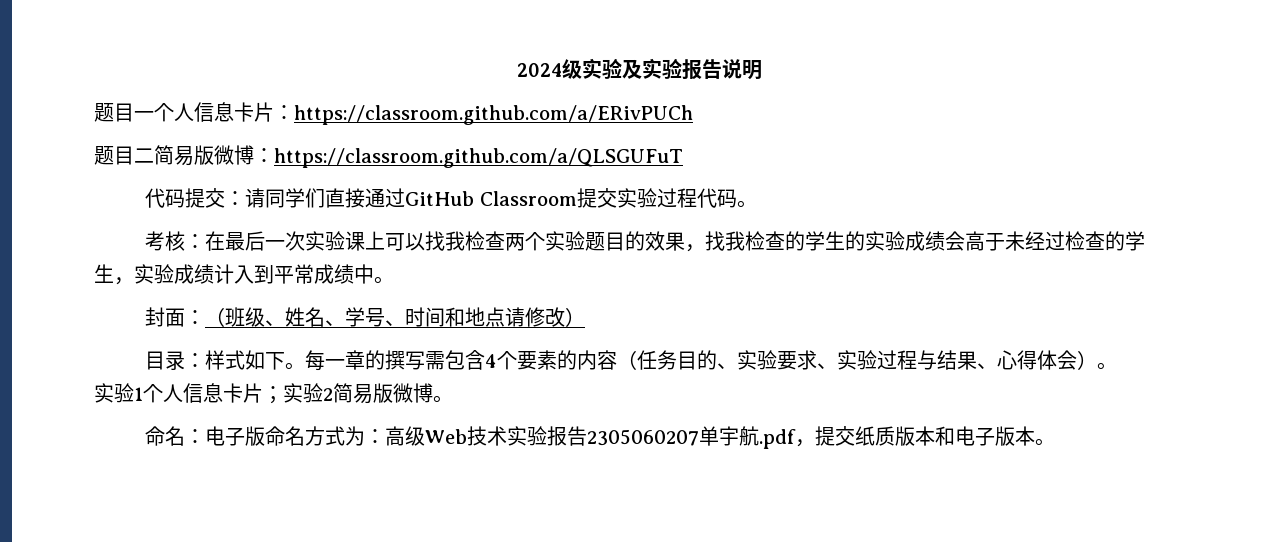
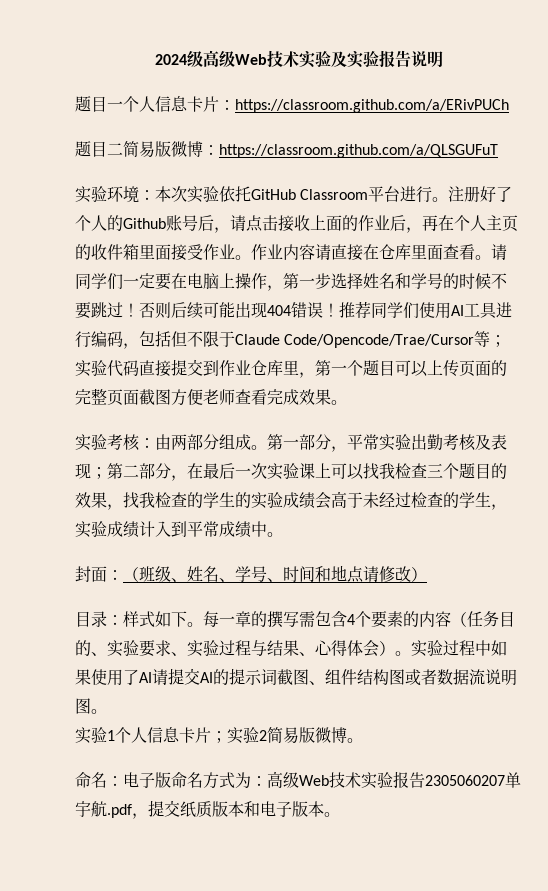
(582, 69) none -> [202,50,299,68] 高级Web技术
[145,188,757,208] [145,231,206,251] 代码提交：请同学们直接通过GitHub Classroom提交实验过程代码。 // 考核： -> [75,186,513,203] [75,215,518,233] [75,244,507,261] [75,273,507,291] [75,301,512,319] [75,331,507,349] [75,359,507,378] [75,388,347,406] [75,434,507,452] [75,463,187,481] 实验环境：本次实验依托GitHub Classroom平台进行。注册好了个人的Github账号后，请点击接收上面的作业后，再在个人主页的收件箱里面接受作业。作业内容请直接在仓库里面查看。请同学们一定要在电脑上操作，第一步选择姓名和学号的时候不要跳过！否则后续可能出现404错误！推荐同学们使用AI工具进行编码，包括但不限于Claude Code/Opencode/Trae/Cursor等；实验代码直接提交到作业仓库里，第一个题目可以上传页面的完整页面截图方便老师查看完成效果。 // 实验考核：由两部分组成。第一部分，平常实验出勤考核及表现；第二部分，
[505,231,586,251] 两个实验 -> [427,463,459,479] 三个
(1118, 366) none -> [411,640,507,657] [75,668,517,686] [75,698,107,714] 实验过程中如果使用了AI请提交AI的提示词截图、组件结构图或者数据流说明图。

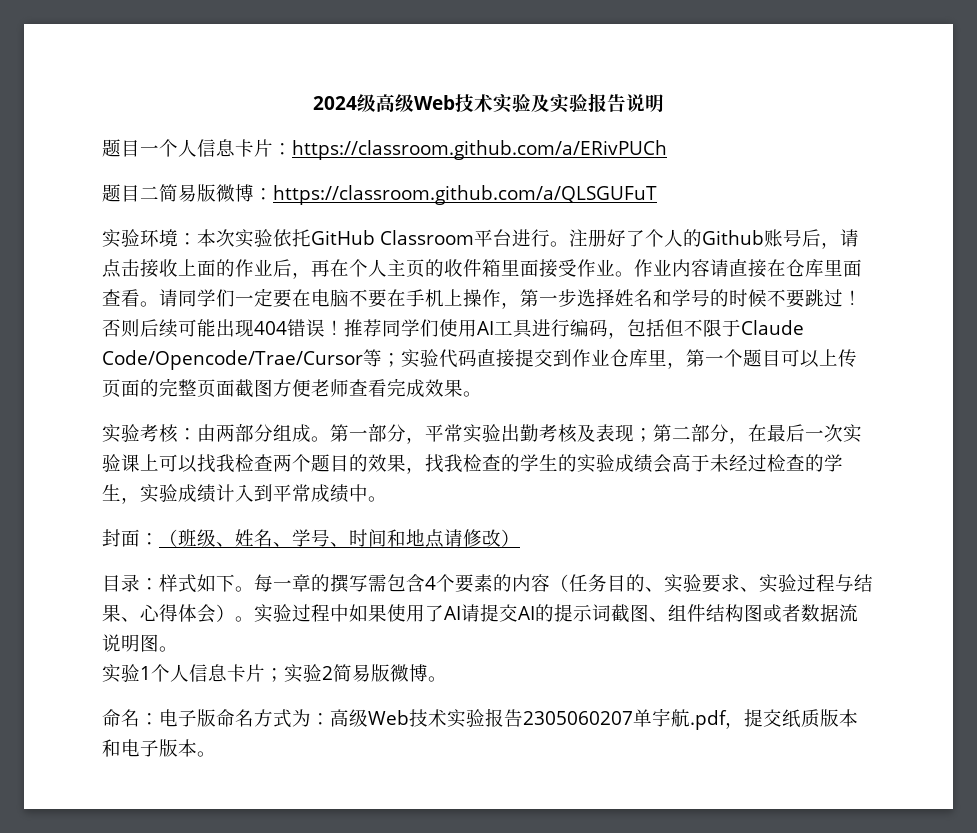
(219, 281) none -> [349,289,444,308] 不要在手机
[427,463,443,478] 三 -> [273,454,292,472] 两

